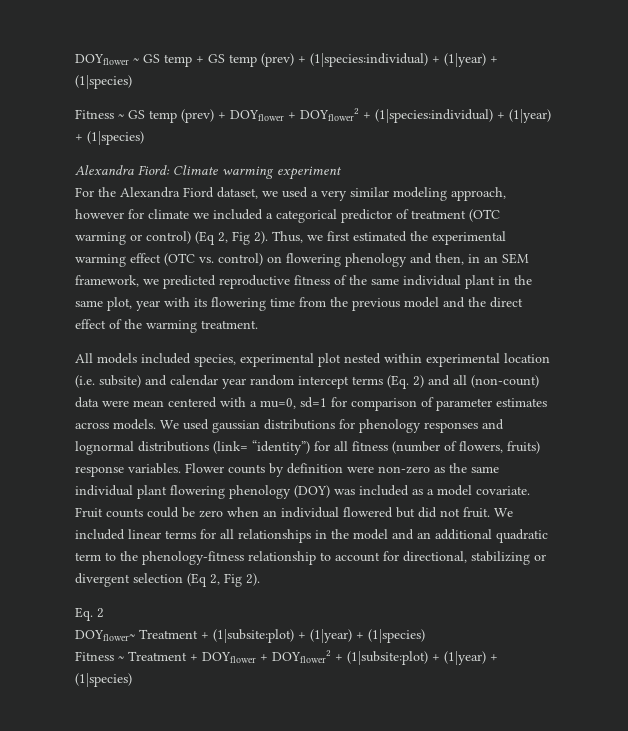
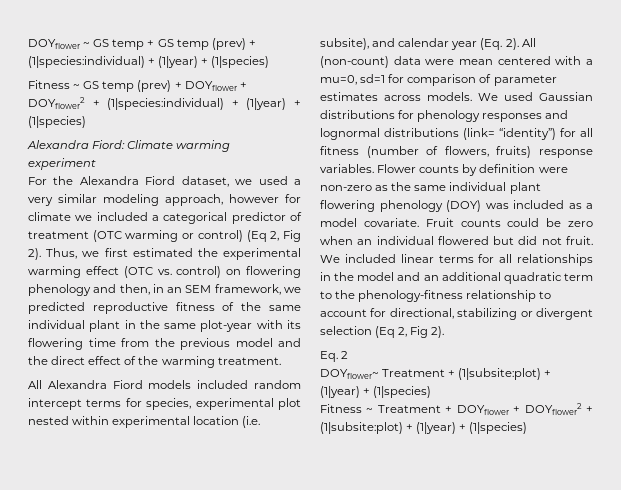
[107,297,160,311] plot, year -> [200,320,253,332] plot-year
[97,353,191,364] models included -> [47,380,301,389] [28,398,142,410] Alexandra Fiord models included random intercept terms for
[99,375,141,388] subsite) -> [320,38,369,50] subsite),
[250,375,467,389] random intercept terms (Eq. 2) and all -> [480,38,536,50] (Eq. 2). All
[212,420,260,433] gaussian -> [539,92,593,101] Gaussian

